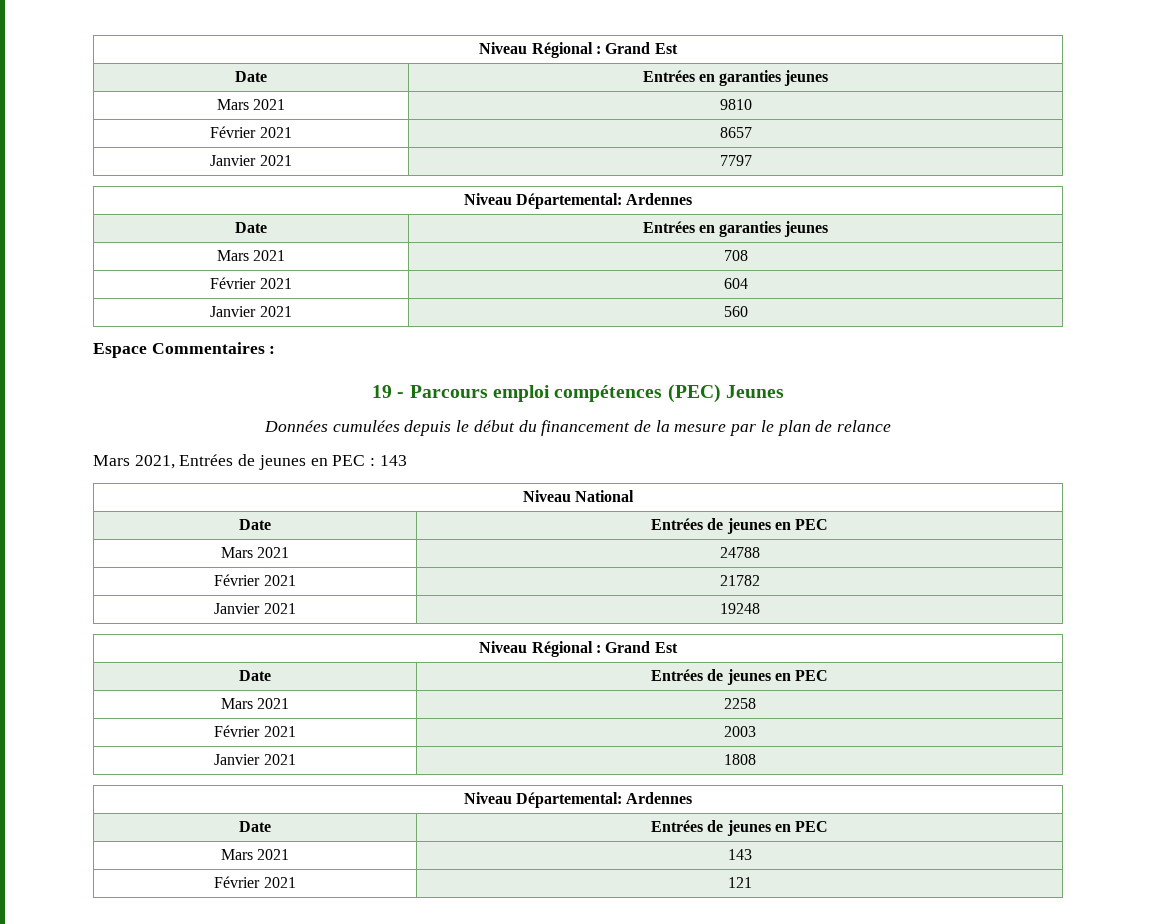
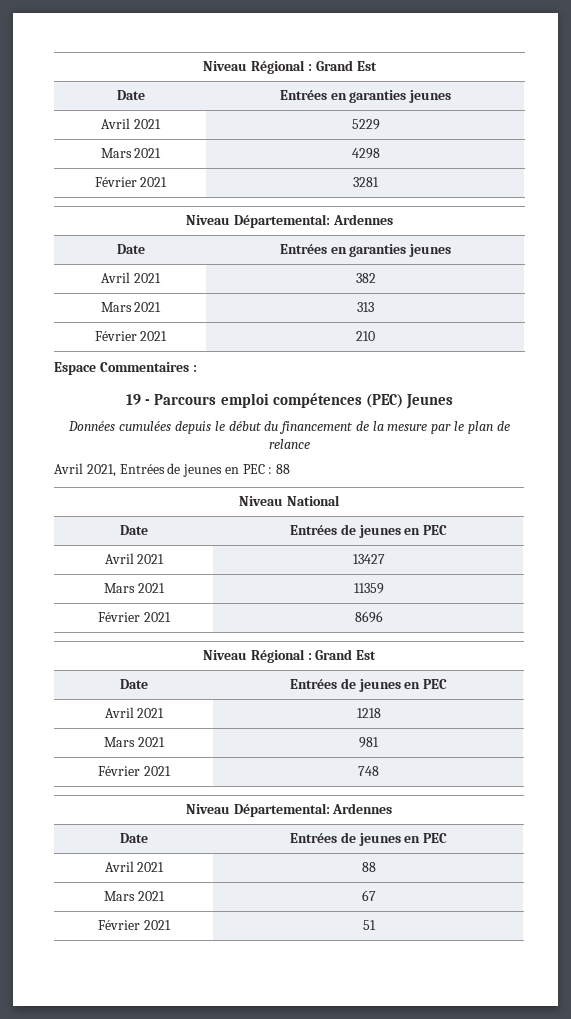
[216,99,286,110] [719,99,752,110] [210,126,292,138] [719,127,752,138] [210,155,292,166] [719,155,752,166] // Mars 2021 | 9810 // Février 2021 | 8657 // Janvier 2021 | 7797 -> [101,118,161,129] [351,119,380,130] [100,148,162,158] [351,148,380,159] [94,177,168,187] [353,177,379,187] // Avril 2021 | 5229 // Mars 2021 | 4298 // Février 2021 | 3281
[216,250,286,261] [723,250,748,261] [210,277,292,289] [723,278,748,289] [210,306,292,317] [723,306,748,317] // Mars 2021 | 708 // Février 2021 | 604 // Janvier 2021 | 560 -> [101,272,161,283] [355,273,376,283] [100,302,162,312] [357,302,374,312] [94,331,168,341] [356,331,375,341] // Avril 2021 | 382 // Mars 2021 | 313 // Février 2021 | 210
[93,455,130,466] Mars -> [54,463,83,474] Avril
[379,455,407,466] 143 -> [276,464,291,474] 88
[220,547,290,558] [719,547,760,558] [214,574,296,586] [719,575,760,586] [214,603,296,614] [719,603,760,614] // Mars 2021 | 24788 // Février 2021 | 21782 // Janvier 2021 | 19248 -> [104,553,165,564] [352,554,385,564] [104,583,165,593] [353,583,384,594] [98,612,171,622] [354,611,383,623] // Avril 2021 | 13427 // Mars 2021 | 11359 // Février 2021 | 8696
[220,698,290,709] [723,698,756,709] [214,725,296,737] [723,726,756,737] [214,754,296,765] [723,754,756,765] // Mars 2021 | 2258 // Février 2021 | 2003 // Janvier 2021 | 1808 -> [104,707,165,718] [356,708,381,718] [104,737,165,747] [359,737,379,748] [98,766,171,776] [358,766,379,776] // Avril 2021 | 1218 // Mars 2021 | 981 // Février 2021 | 748
[220,849,290,860] [727,849,752,860] [214,876,296,888] [727,877,752,888] // Mars 2021 | 143 // Février 2021 | 121 -> [104,861,165,872] [361,862,376,872] [104,891,165,901] [361,890,376,901] [98,920,171,930] [362,920,376,930] // Avril 2021 | 88 // Mars 2021 | 67 // Février 2021 | 51

